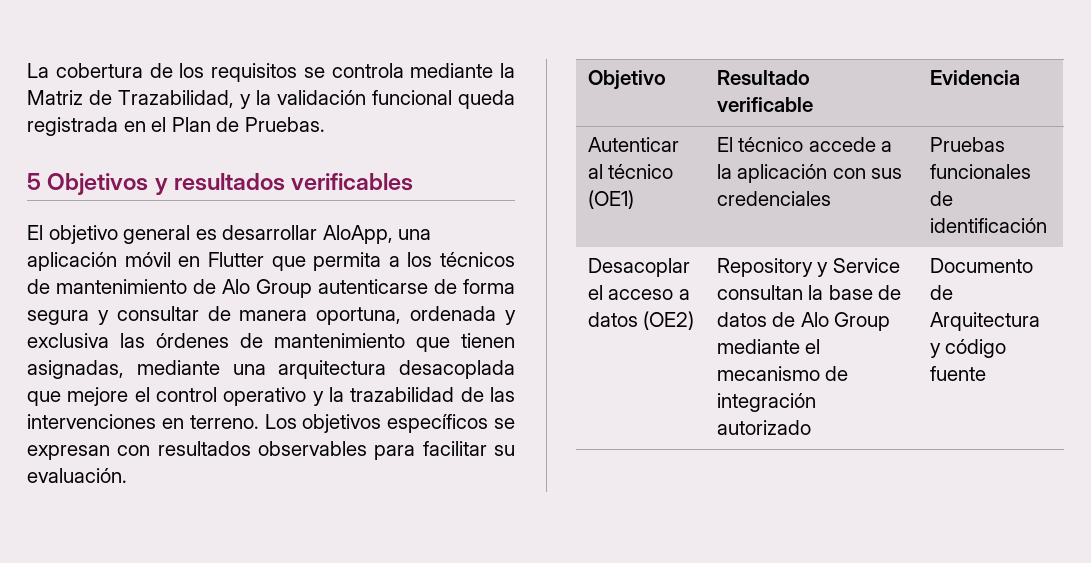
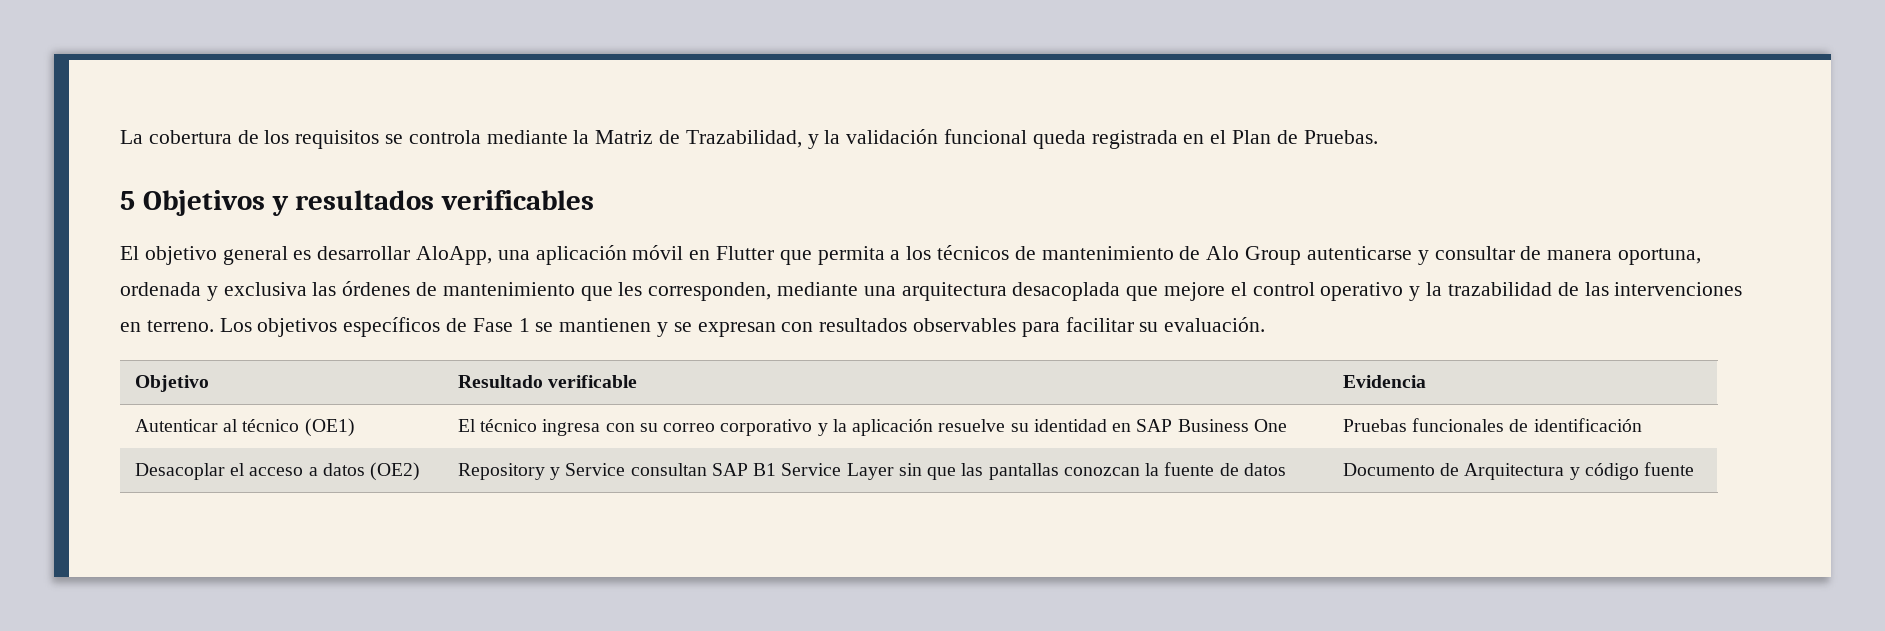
[434,279,515,294] [27,310,89,325] de forma segura -> (1412, 253) none
[461,333,515,348] [27,360,124,379] tienen asignadas, -> [618,282,772,301] les corresponden,
(489, 423) none -> [446,318,669,337] de Fase 1 se mantienen y
[808,137,893,152] [716,164,903,183] [716,191,831,206] accede a la aplicación con sus credenciales -> [542,419,1287,436] ingresa con su correo corporativo y la aplicación resuelve su identidad en SAP Business One
[808,285,902,300] [716,312,891,331] [716,339,821,354] [716,366,849,381] [716,393,816,412] [716,420,811,435] la base de datos de Alo Group mediante el mecanismo de integración autorizado -> [711,462,1286,480] SAP B1 Service Layer sin que las pantallas conozcan la fuente de datos

